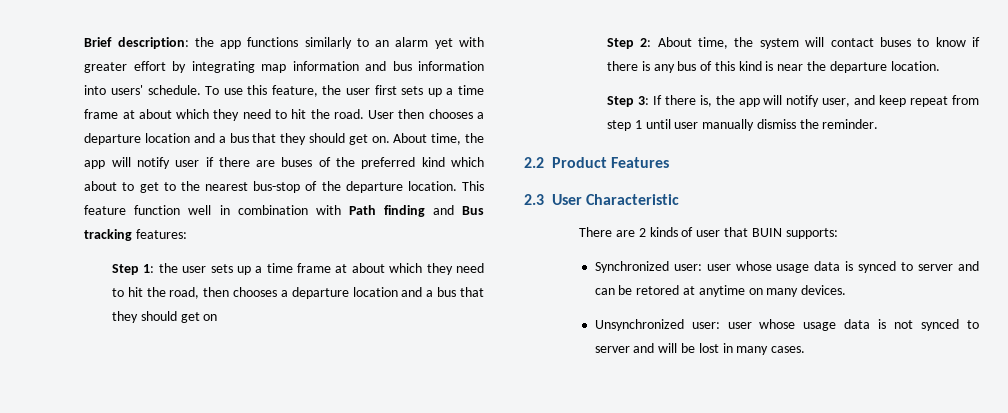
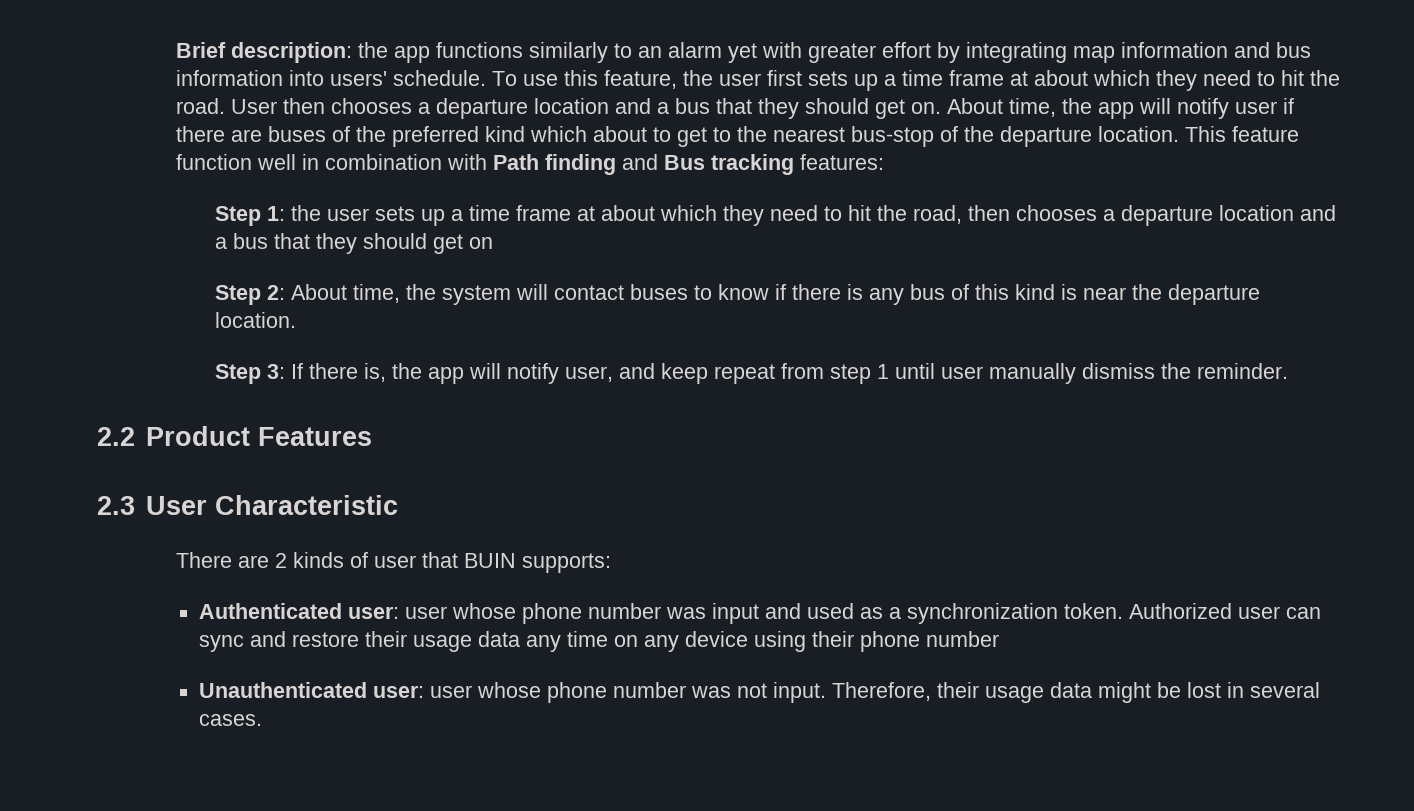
[594,261,980,273] [594,285,847,297] [594,319,980,331] [594,343,678,353] Synchronized user: user whose usage data is synced to server and can be retored at anytime on many devices. // Unsynchronized user: user whose usage data is not synced to server and will -> [199,603,1322,624] [199,631,1000,652] [199,682,1152,703] Authenticated user: user whose phone number was input and used as a synchronization token. Authorized user can sync and restore their usage data any time on any device using their phone number // Unauthenticated user: user whose phone number was not input. Therefore, their usage data might
[736,346,769,355] many -> [1250,682,1321,698] several

